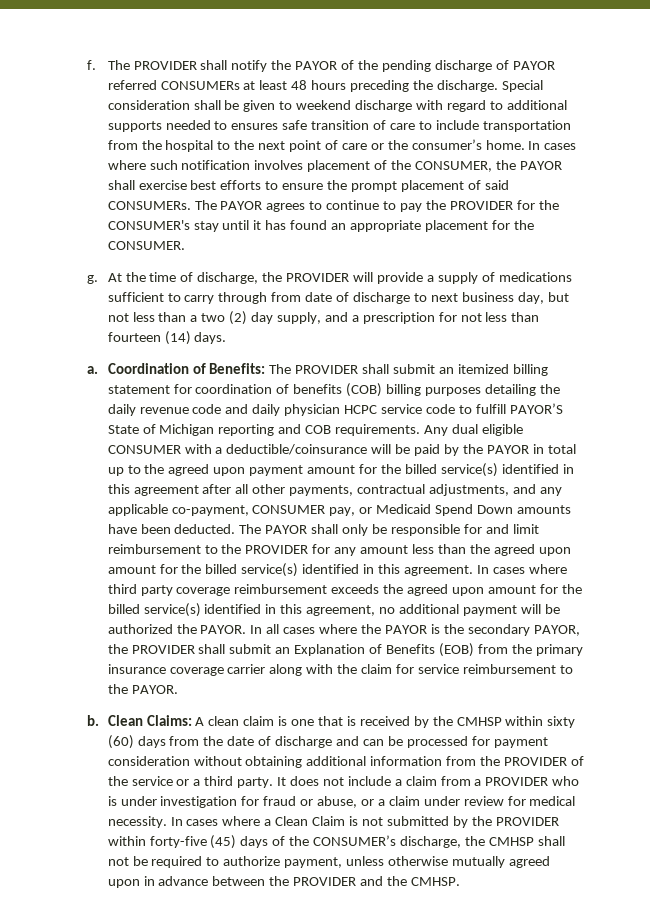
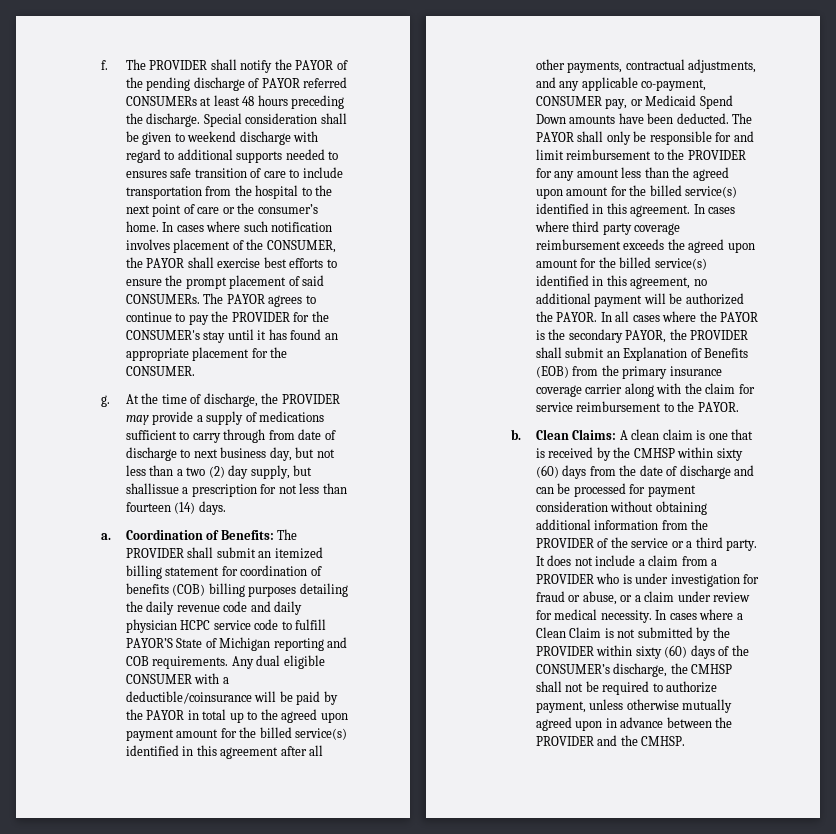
[352,272,373,282] will -> [125,415,149,425] may
[324,312,348,322] and -> [293,465,313,476] [125,483,179,494] but shallissue
[149,835,237,849] forty-five (45) -> [635,645,688,659] sixty (60)

